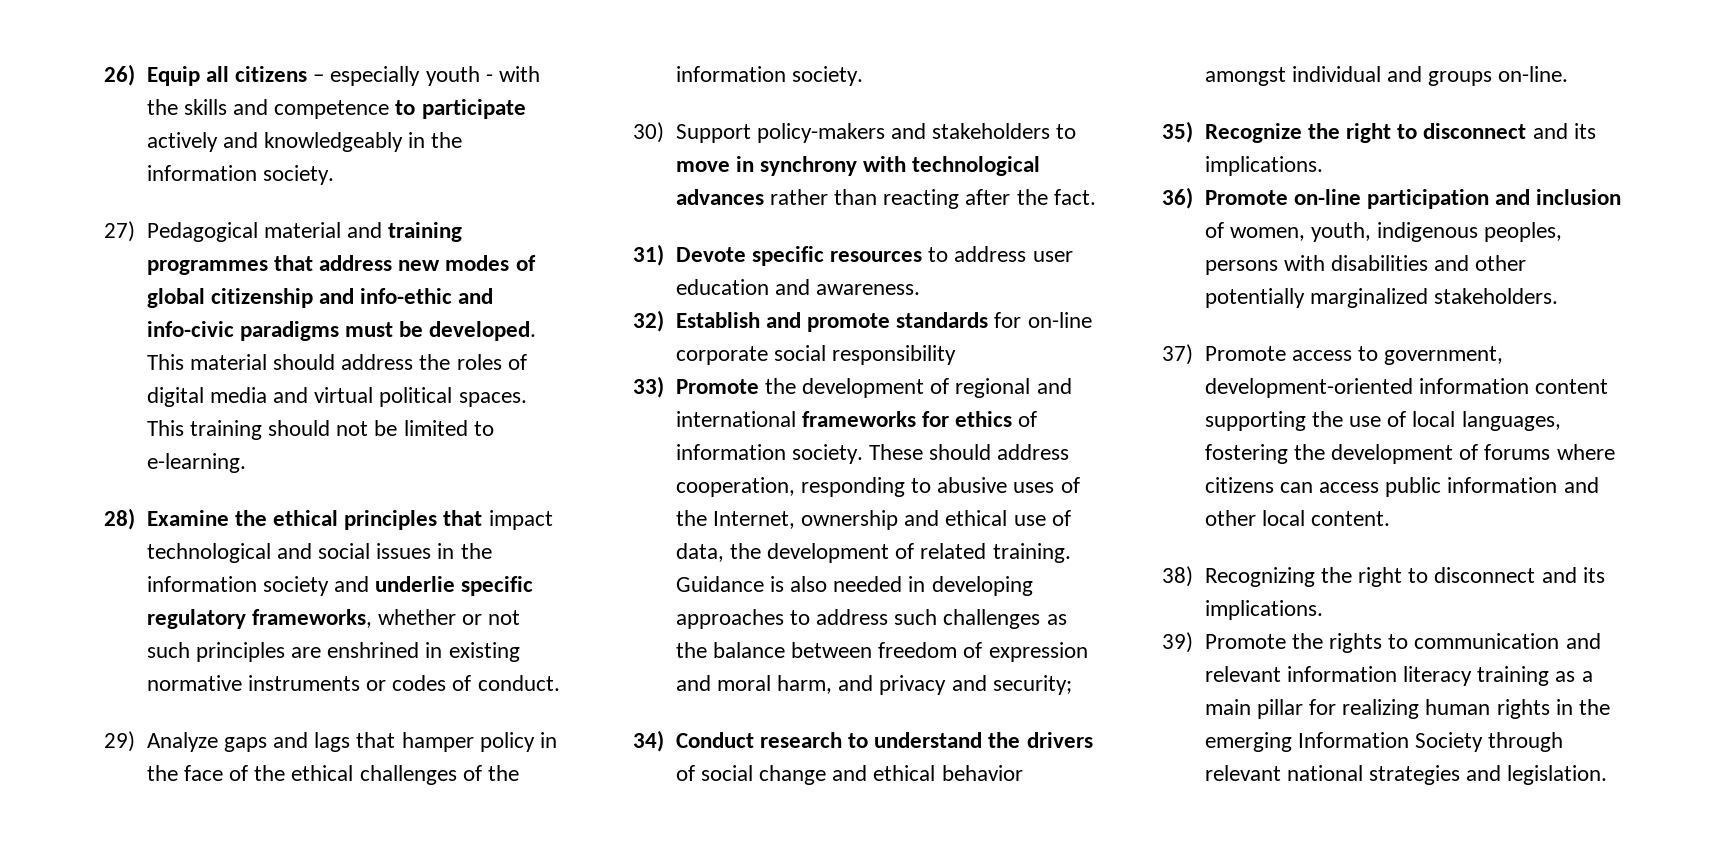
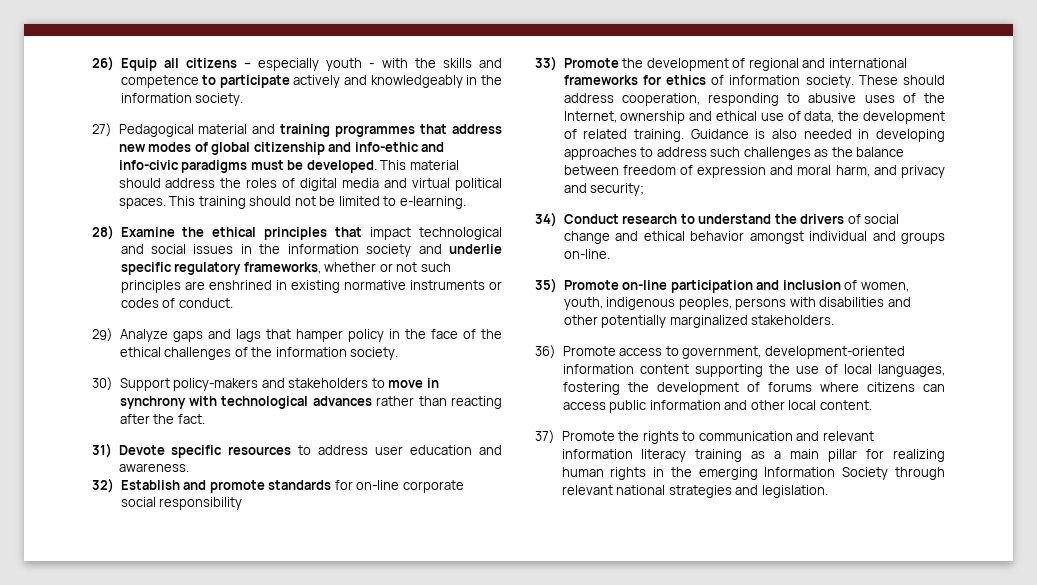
[1204,123,1596,143] [1204,156,1323,176] [1162,187,1193,209] Recognize the right to disconnect and its implications. // 36) -> (557, 285) none
[1162,344,1193,365] 37) -> [535,345,556,359] 36)
[1162,566,1605,587] [1204,600,1323,620] [1162,632,1193,653] 38) Recognizing the right to disconnect and its implications. // 39) -> [535,430,555,444] 37)

